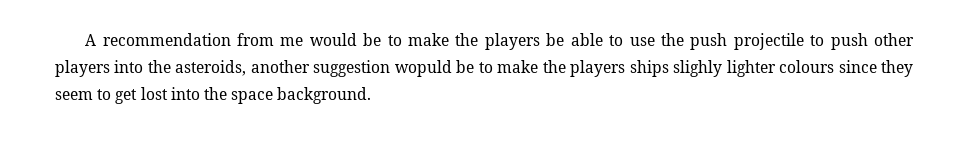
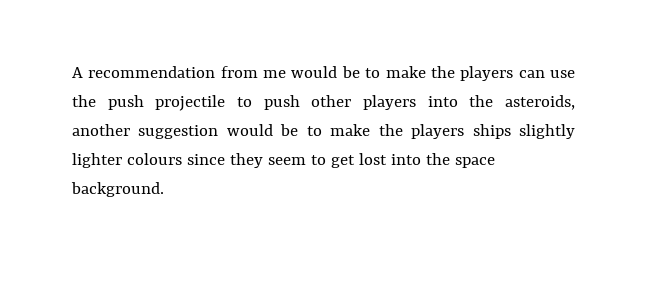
[546,33,624,46] be able to -> [518,70,545,78] can
[394,60,452,77] wopuld -> [226,124,273,136] would
[673,60,723,77] slighly -> [519,124,576,139] slightly

